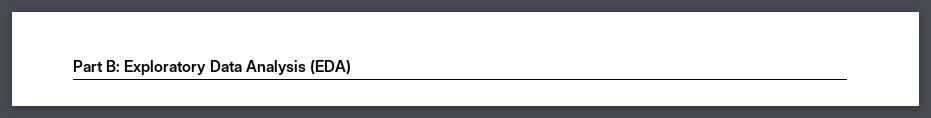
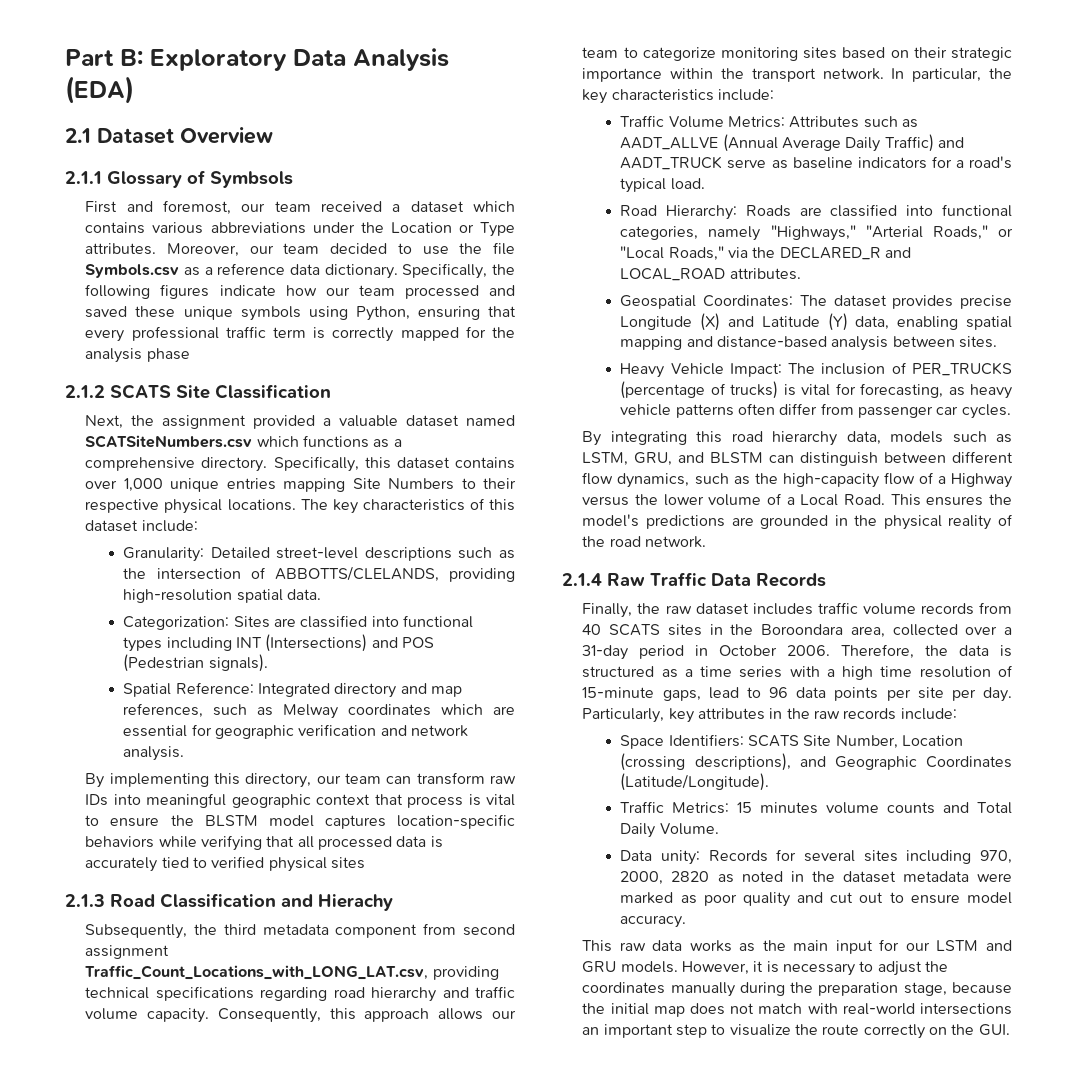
(351, 67) none -> [65,127,273,144] [65,170,293,188] [85,200,515,215] [85,222,515,237] [85,242,515,257] [85,263,515,279] [85,284,515,299] [85,306,516,321] [85,326,515,342] [85,348,190,363] [65,384,331,399] [85,415,515,429] [85,435,402,448] [85,456,516,472] [85,478,516,492] [85,498,515,514] [85,520,198,532] [123,547,515,562] [123,566,515,582] [123,589,321,603] [123,615,473,630] [123,634,434,652] [123,654,268,672] [123,682,462,698] [123,703,515,719] [123,724,468,739] [123,746,185,761] [85,772,516,788] [85,793,515,808] [85,814,515,829] [85,835,443,851] [85,856,365,872] [65,893,393,911] [85,923,515,939] [85,945,170,959] [85,965,499,980] [85,986,516,1002] [85,1008,516,1023] [582,47,1012,61] [582,68,1012,82] [582,89,775,104] [620,115,918,128] [620,134,964,152] [620,156,1012,170] [620,178,705,193] [620,204,1012,220] [620,225,1013,241] [620,246,911,261] [620,268,801,281] [620,295,1013,309] [620,313,1013,331] [620,336,997,351] [620,362,1012,378] [620,381,1012,399] [620,403,1011,419] [582,431,1012,446] [582,451,1013,466] [582,472,1013,488] [582,493,1012,506] [582,514,1013,530] [582,536,707,548] [562,572,826,587] [582,602,1012,618] [582,624,1012,638] [582,644,1012,660] [582,665,1013,680] [582,687,1012,702] [582,708,957,723] [620,734,963,749] [620,753,1012,771] [620,773,770,791] [620,801,1012,814] [620,823,719,838] [620,849,1012,865] [620,871,1012,885] [620,892,1012,907] [620,915,687,928] [582,939,1012,954] [582,961,948,976] [582,982,1012,997] [582,1003,1012,1017] [582,1024,1010,1039] // 2.1 Dataset Overview // 2.1.1 Glossary of Symbsols // First and foremost, our team received a dataset which contains various abbreviations under the Location or Type attributes. Moreover, our team decided to use the file Symbols.csv as a reference data dictionary. Specifically, the following figures indicate how our team processed and saved these unique symbols using Python, ensuring that every professional traffic term is correctly mapped for the analysis phase // 2.1.2 SCATS Site Classification // Next, the assignment provided a valuable dataset named SCATSiteNumbers.csv which functions as a comprehensive directory. Specifically, this dataset contains over 1,000 unique entries mapping Site Numbers to their respective physical locations. The key characteristics of this dataset include: // Granularity: Detailed street-level descriptions such as the intersection of ABBOTTS/CLELANDS, providing high-resolution spatial data. // Categorization: Sites are classified into functional types including INT (Intersections) and POS (Pedestrian signals). // Spatial Reference: Integrated directory and map references, such as Melway coordinates which are essential for geographic verification and network analysis. // By implementing this directory, our team can transform raw IDs into meaningful geographic context that process is vital to ensure the BLSTM model captures location-specific behaviors while verifying that all processed data is accurately tied to verified physical sites // 2.1.3 Road Classification and Hierachy // Subsequently, the third metadata component from second assignment Traffic_Count_Locations_with_LONG_LAT.csv, providing technical specifications regarding road hierarchy and traffic volume capacity. Consequently, this approach allows our team to categorize monitoring sites based on their strategic importance within the transport network. In particular, the key characteristics include: // Traffic Volume Metrics: Attributes such as AADT_ALLVE (Annual Average Daily Traffic) and AADT_TRUCK serve as baseline indicators for a road's typical load. // Road Hierarchy: Roads are classified into functional categories, namely "Highways," "Arterial Roads," or "Local Roads," via the DECLARED_R and LOCAL_ROAD attributes. // Geospatial Coordinates: The dataset provides precise Longitude (X) and Latitude (Y) data, enabling spatial mapping and distance-based analysis between sites. // Heavy Vehicle Impact: The inclusion of PER_TRUCKS (percentage of trucks) is vital for forecasting, as heavy vehicle patterns often differ from passenger car cycles. // By integrating this road hierarchy data, models such as LSTM, GRU, and BLSTM can distinguish between different flow dynamics, such as the high-capacity flow of a Highway versus the lower volume of a Local Road. This ensures the model's predictions are grounded in the physical reality of the road network. // 2.1.4 Raw Traffic Data Records // Finally, the raw dataset includes traffic volume records from 40 SCATS sites in the Boroondara area, collected over a 31-day period in October 2006. Therefore, the data is structured as a time series with a high time resolution of 15-minute gaps, lead to 96 data points per site per day. Particularly, key attributes in the raw records include: // Space Identifiers: SCATS Site Number, Location (crossing descriptions), and Geographic Coordinates (Latitude/Longitude). // Traffic Metrics: 15 minutes volume counts and Total Daily Volume. // Data unity: Records for several sites including 970, 2000, 2820 as noted in the dataset metadata were marked as poor quality and cut out to ensure model accuracy. // This raw data works as the main input for our LSTM and GRU models. However, it is necessary to adjust the coordinates manually during the preparation stage, because the initial map does not match with real-world intersections an important step to visualize the route correctly on the GUI.

